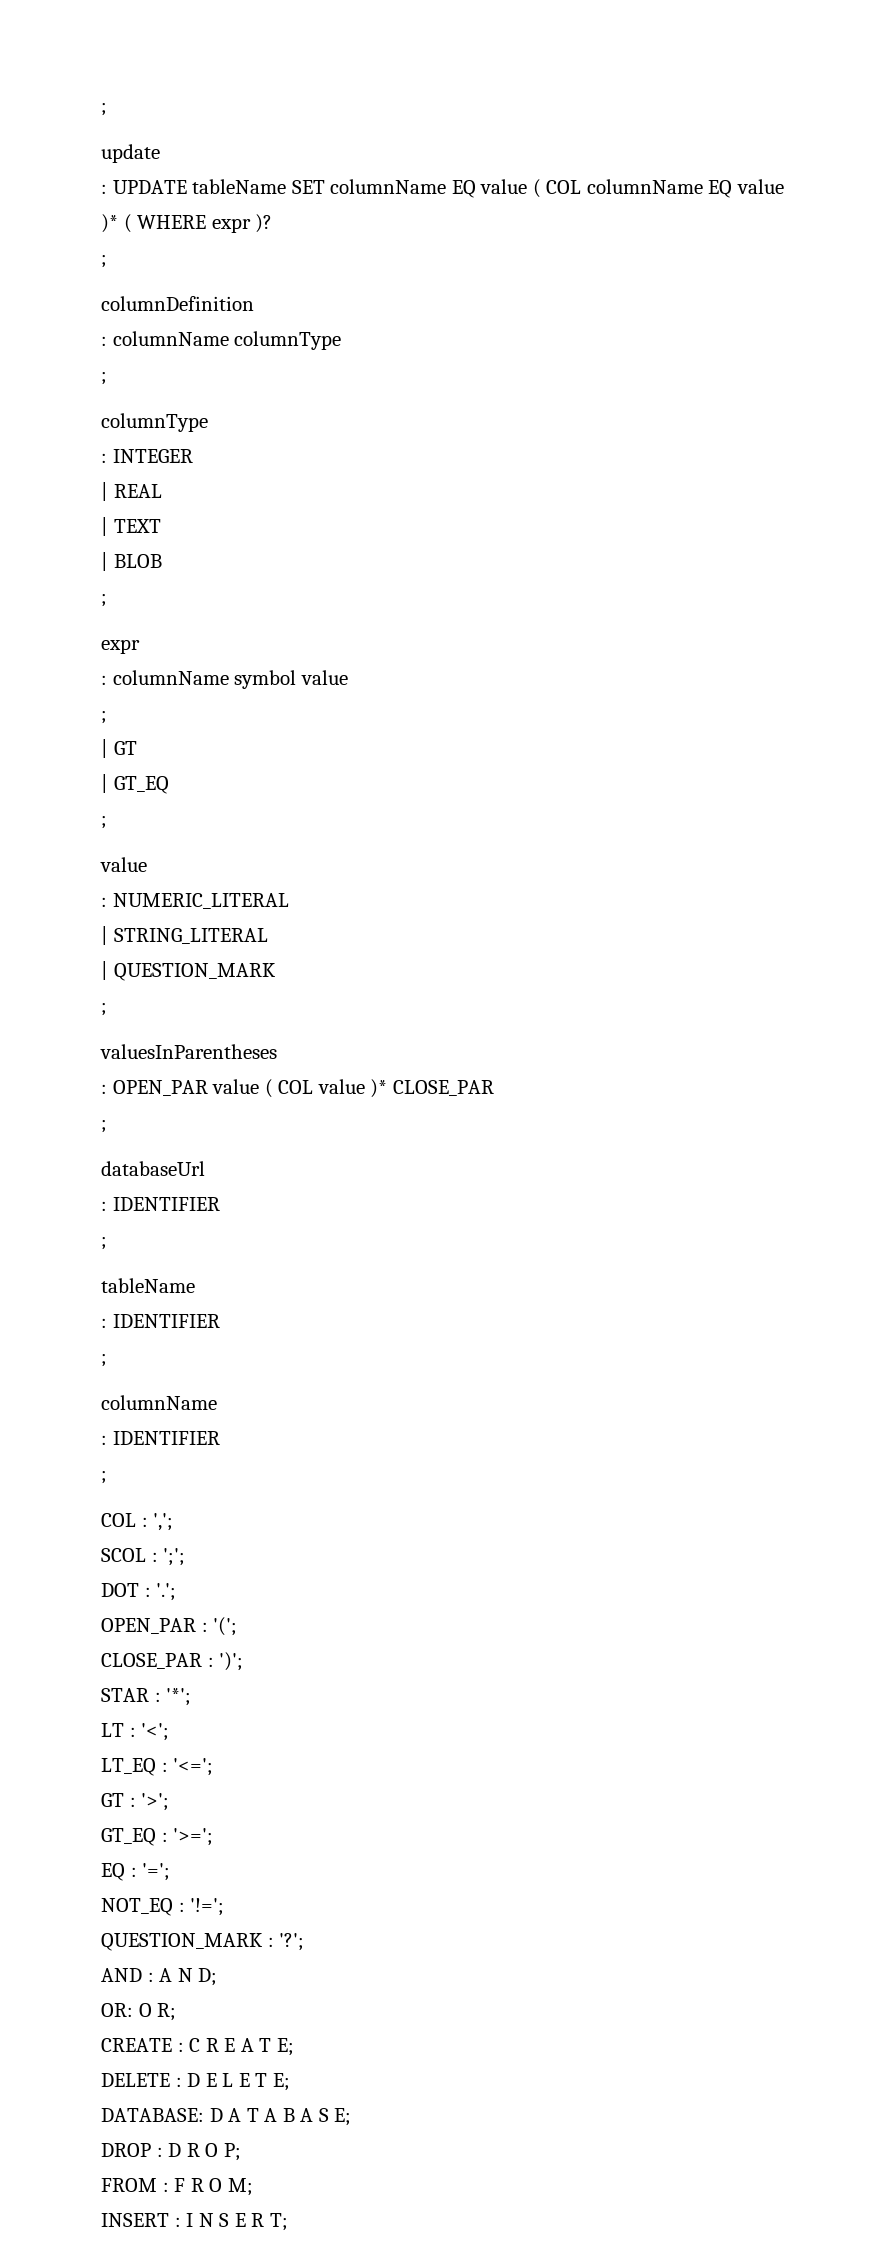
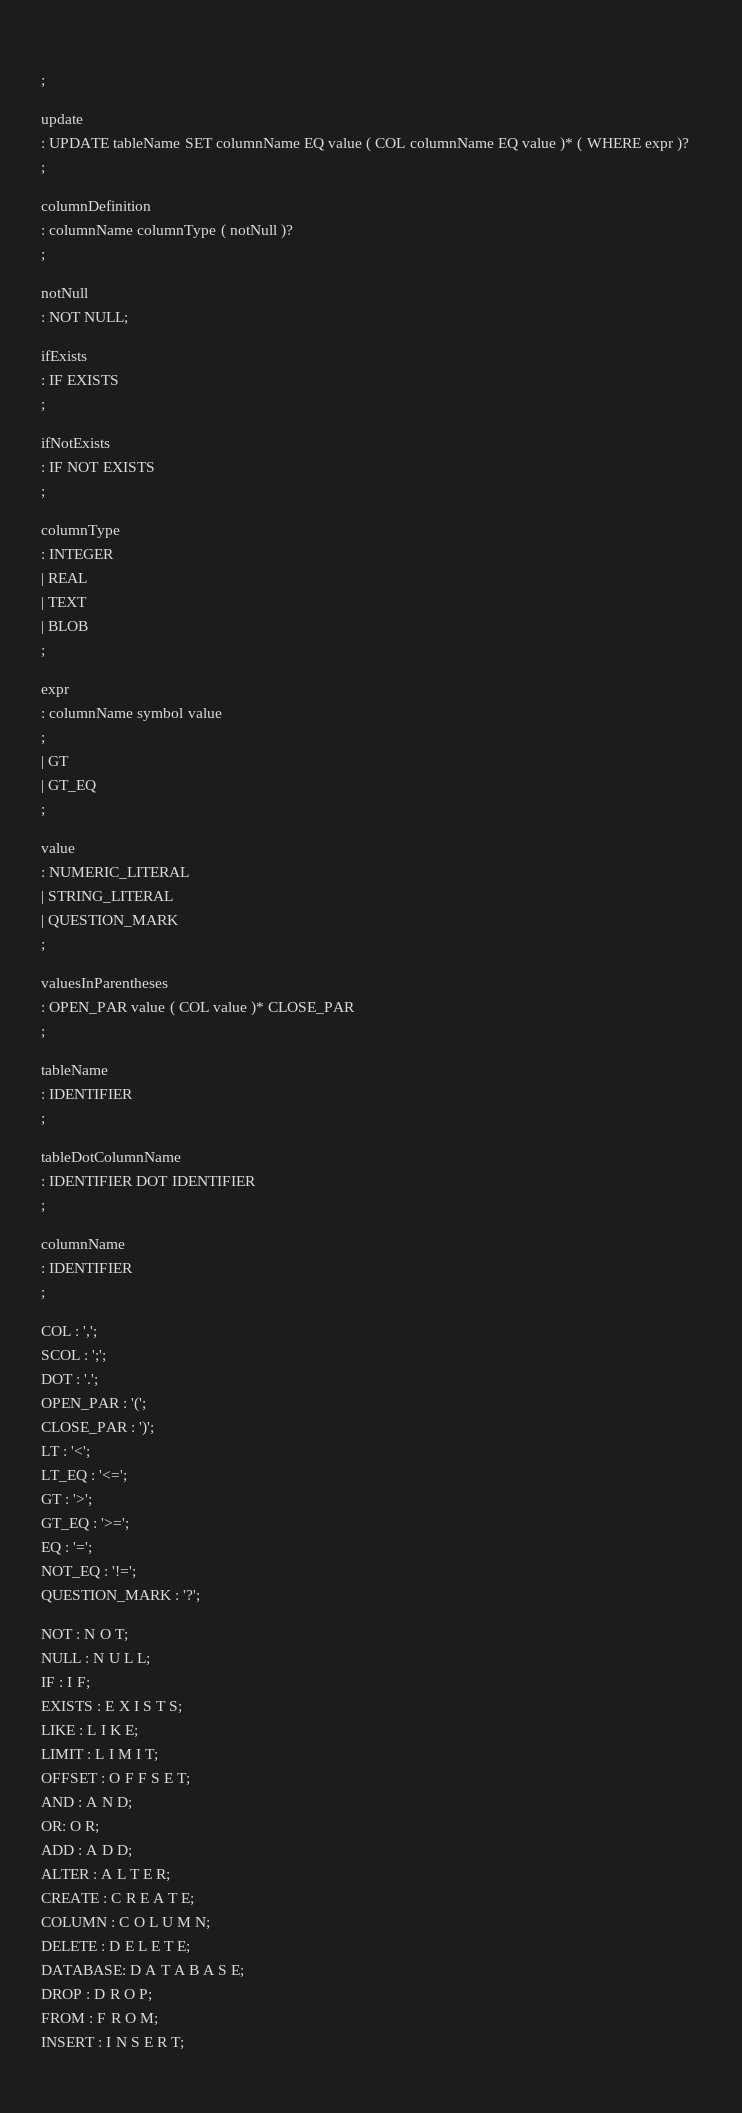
(342, 340) none -> [220,224,293,239] [41,252,45,262] [41,288,88,298] [41,312,129,325] [41,350,87,361] [41,375,120,385] [41,402,45,412] [41,437,110,448] [41,462,155,472] ( notNull )? // ; // notNull // : NOT NULL; // ifExists // : IF EXISTS // ; // ifNotExists // : IF NOT EXISTS
[101,1161,205,1176] [101,1197,220,1211] [101,1237,107,1250] [101,1278,195,1293] [101,1314,220,1328] databaseUrl // : IDENTIFIER // ; // tableName // : IDENTIFIER -> [41,1065,108,1075] [41,1089,134,1099] [41,1116,45,1126] [41,1152,181,1162] [41,1176,256,1186] tableName // : IDENTIFIER // ; // tableDotColumnName // : IDENTIFIER DOT IDENTIFIER
[101,1688,192,1706] // STAR : '*'; -> (155, 1428) none
(305, 1942) none -> [41,1629,128,1642] [41,1653,150,1666] [41,1677,90,1690] [41,1701,183,1714] [41,1725,138,1738] [41,1749,159,1762] [41,1773,191,1786] // NOT : N O T; // NULL : N U L L; // IF : I F; // EXISTS : E X I S T S; // LIKE : L I K E; // LIMIT : L I M I T; // OFFSET : O F F S E T;
(177, 2012) none -> [41,1845,132,1858] [41,1869,171,1882] // ADD : A D D; // ALTER : A L T E R;
(294, 2047) none -> [41,1917,211,1930] // COLUMN : C O L U M N;

